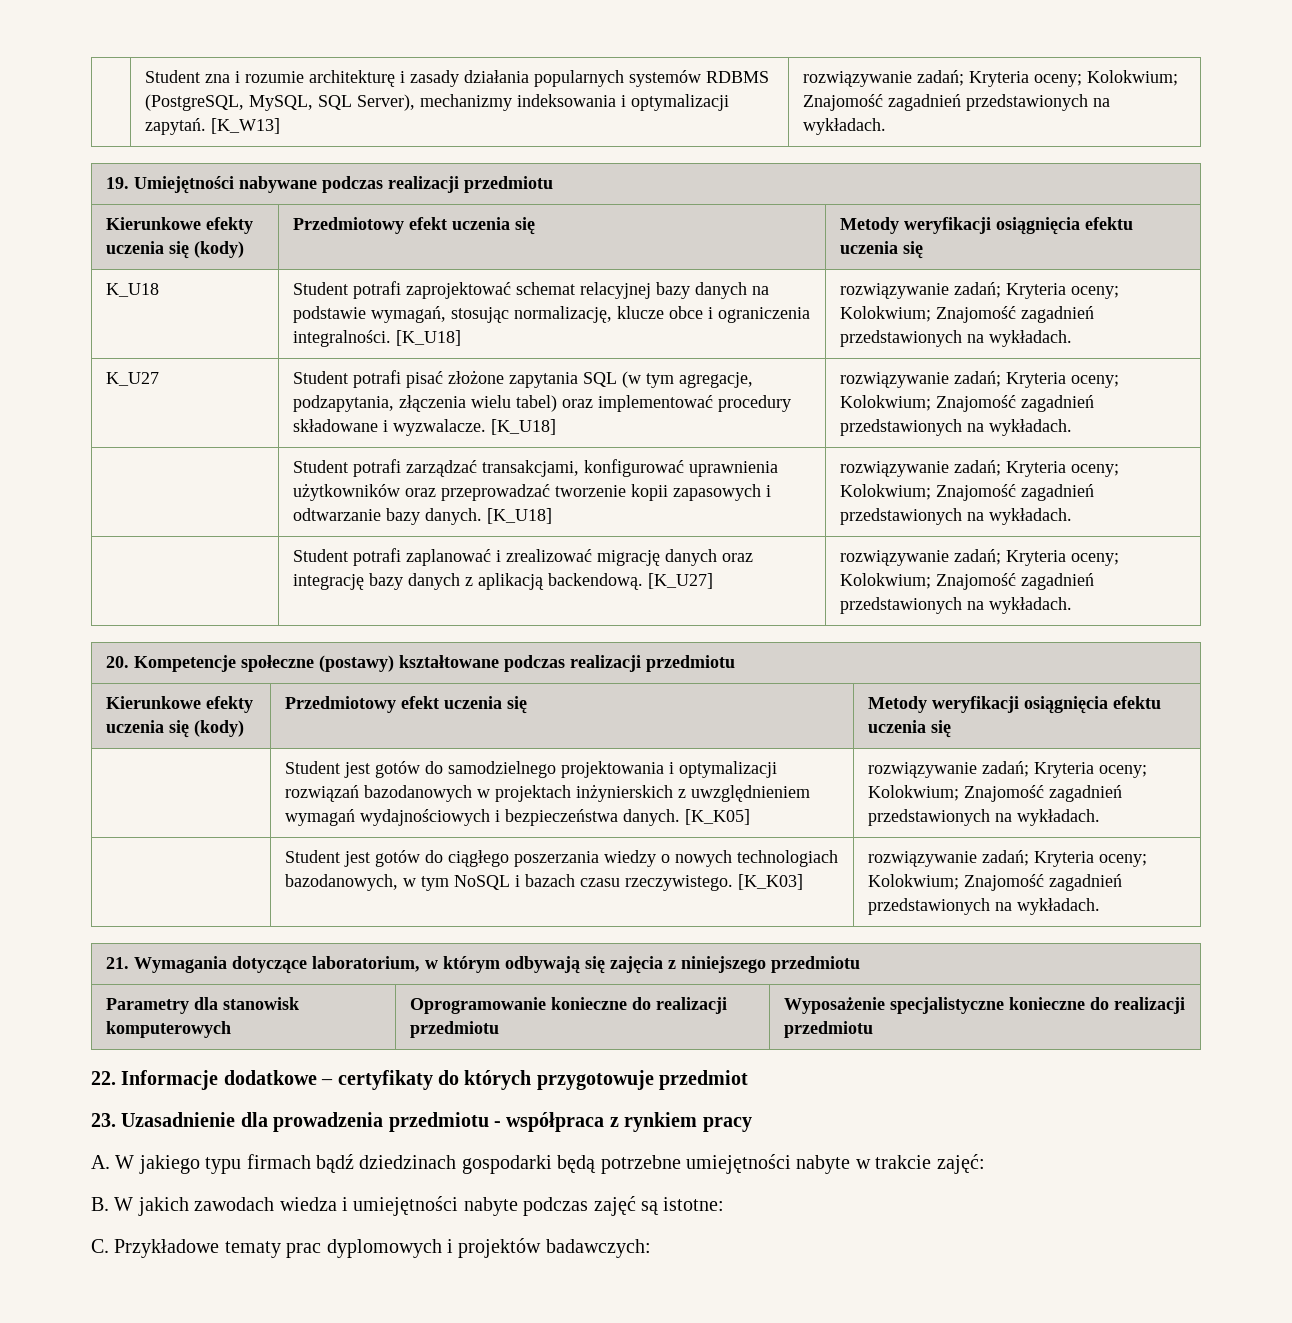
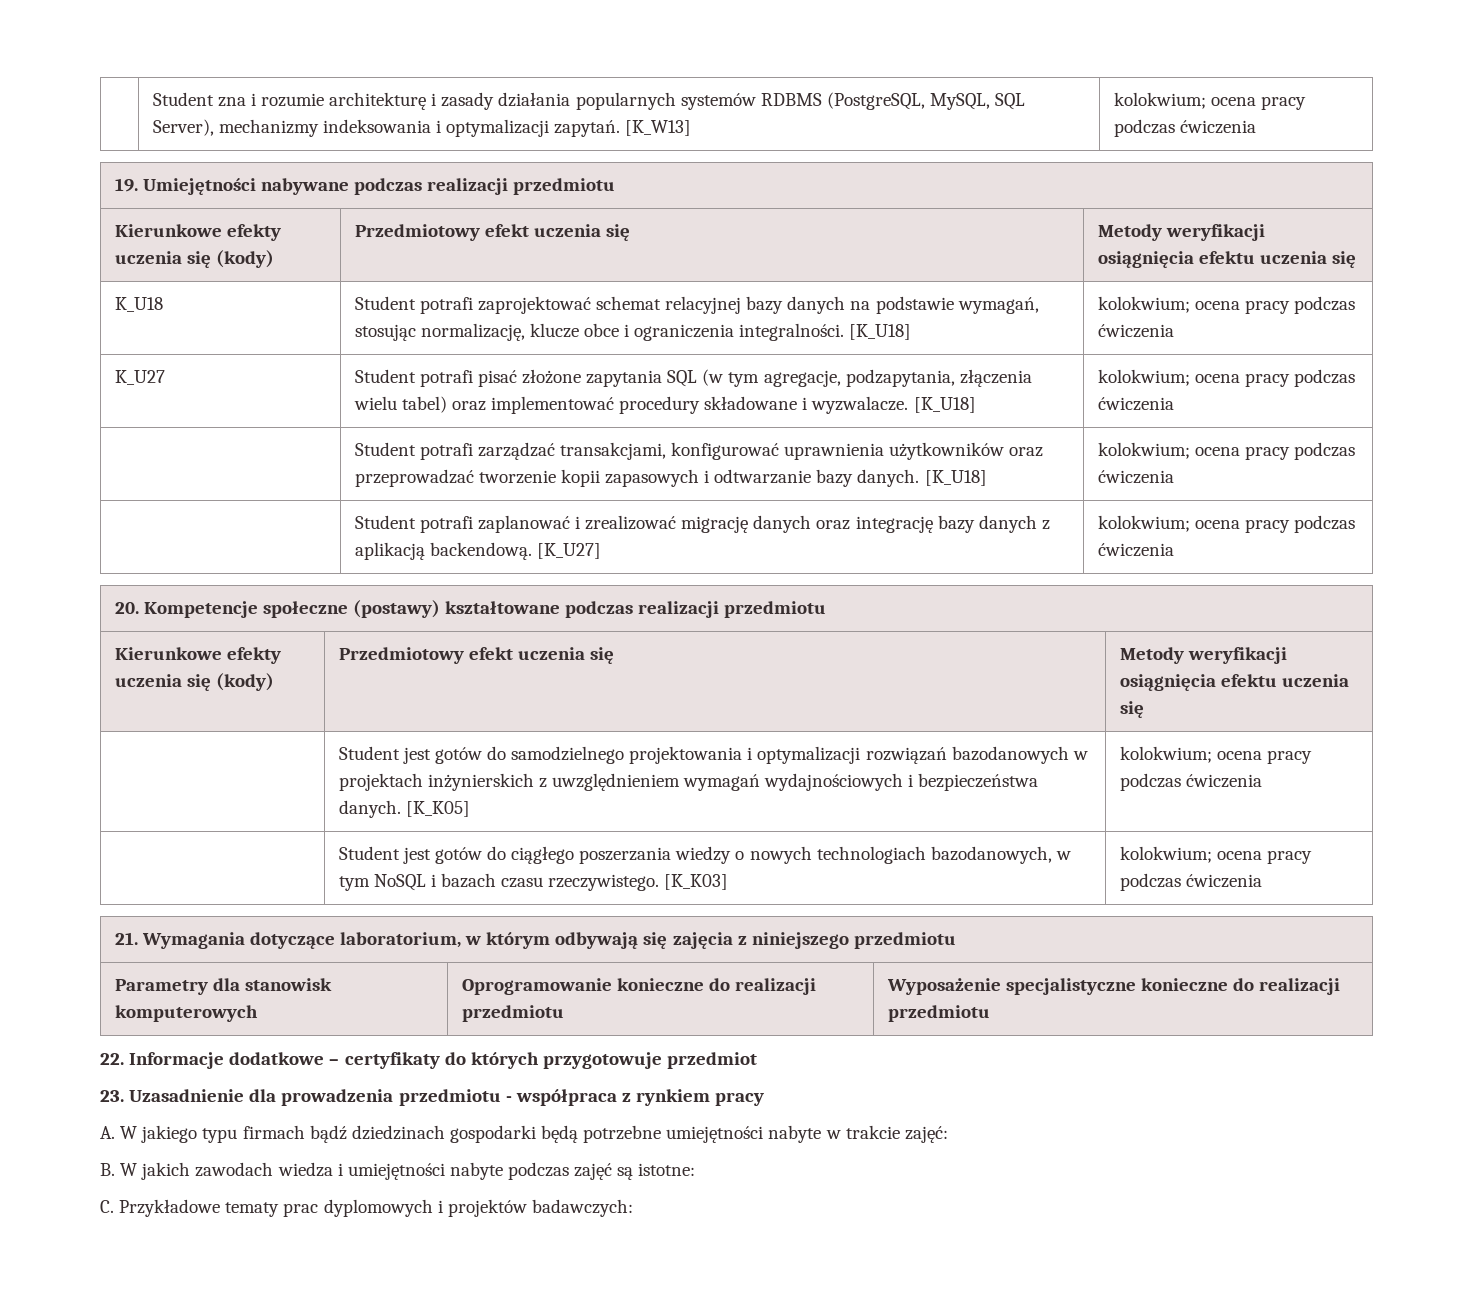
[802,70,1178,87] [802,94,1110,111] [802,118,886,135] rozwiązywanie zadań; Kryteria oceny; Kolokwium; Znajomość zagadnień przedstawionych na wykładach. -> [1113,92,1306,110] [1113,119,1256,137] kolokwium; ocena pracy podczas ćwiczenia
[839,282,1119,299] [839,306,1094,323] [839,330,1072,347] rozwiązywanie zadań; Kryteria oceny; Kolokwium; Znajomość zagadnień przedstawionych na wykładach. -> [1097,296,1355,314] [1097,324,1174,338] kolokwium; ocena pracy podczas ćwiczenia
[839,371,1119,388] [839,395,1094,412] [839,419,1072,436] rozwiązywanie zadań; Kryteria oceny; Kolokwium; Znajomość zagadnień przedstawionych na wykładach. -> [1097,369,1355,387] [1097,397,1174,411] kolokwium; ocena pracy podczas ćwiczenia
[839,460,1119,477] [839,484,1094,501] [839,508,1072,525] rozwiązywanie zadań; Kryteria oceny; Kolokwium; Znajomość zagadnień przedstawionych na wykładach. -> [1097,442,1355,460] [1097,470,1174,484] kolokwium; ocena pracy podczas ćwiczenia
[839,549,1119,566] [839,573,1094,590] [839,597,1072,614] rozwiązywanie zadań; Kryteria oceny; Kolokwium; Znajomość zagadnień przedstawionych na wykładach. -> [1097,515,1355,533] [1097,543,1174,557] kolokwium; ocena pracy podczas ćwiczenia
[867,761,1147,778] [867,785,1122,802] [867,809,1100,826] rozwiązywanie zadań; Kryteria oceny; Kolokwium; Znajomość zagadnień przedstawionych na wykładach. -> [1119,746,1312,764] [1119,773,1262,791] kolokwium; ocena pracy podczas ćwiczenia
[867,850,1147,867] [867,874,1122,891] [867,898,1100,915] rozwiązywanie zadań; Kryteria oceny; Kolokwium; Znajomość zagadnień przedstawionych na wykładach. -> [1119,846,1312,864] [1119,873,1262,891] kolokwium; ocena pracy podczas ćwiczenia

